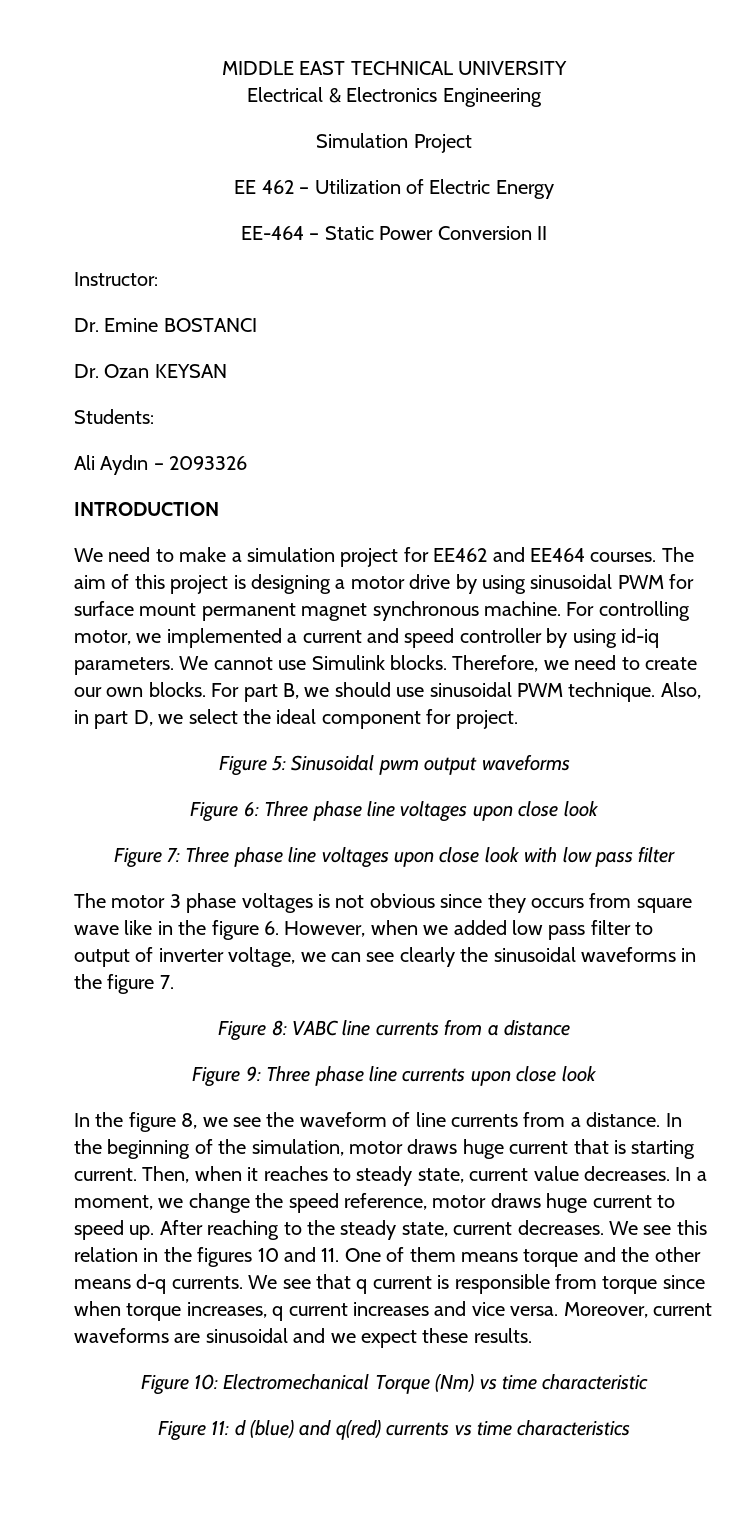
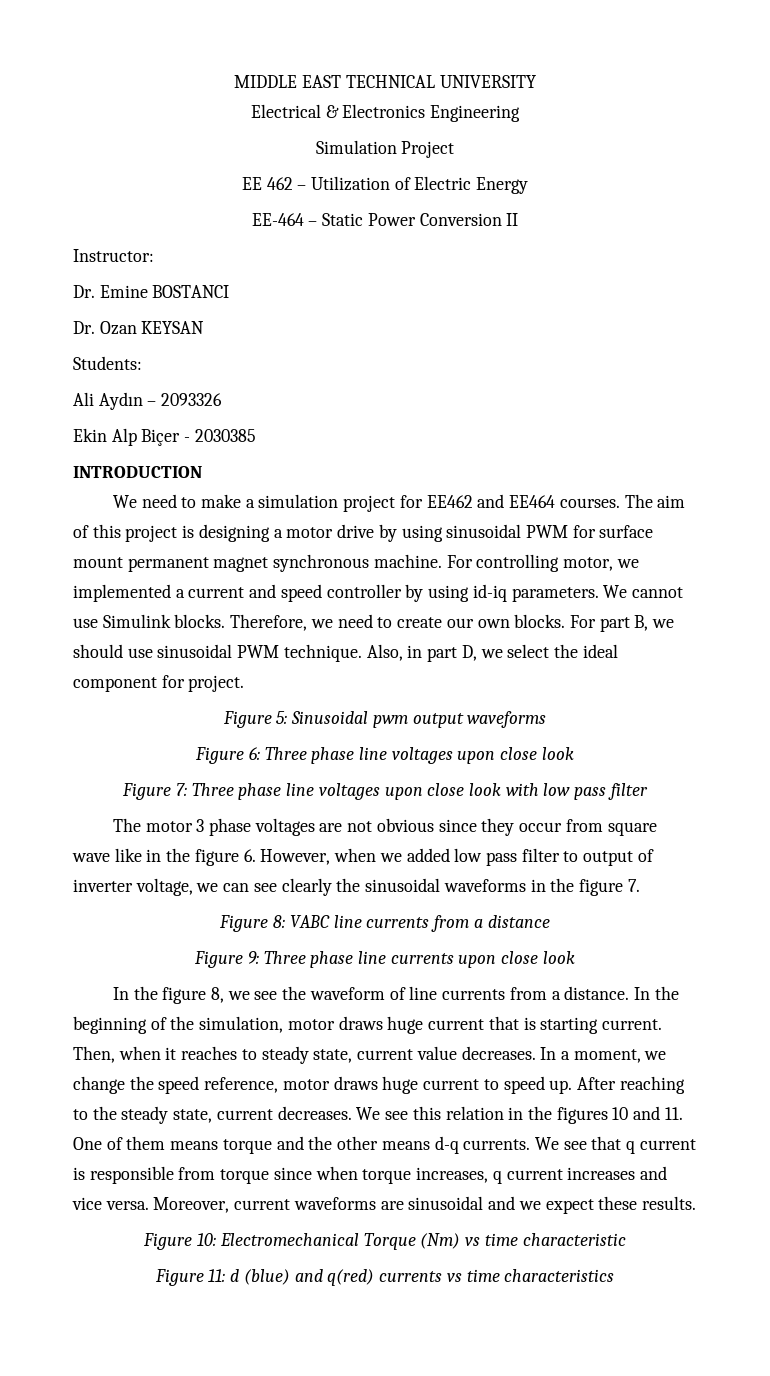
(248, 463) none -> [73,428,256,446] // Ekin Alp Biçer - 2030385
[318,894,330,908] is -> [319,823,343,832] are
[530,898,584,908] occurs -> [519,822,563,832] occur

